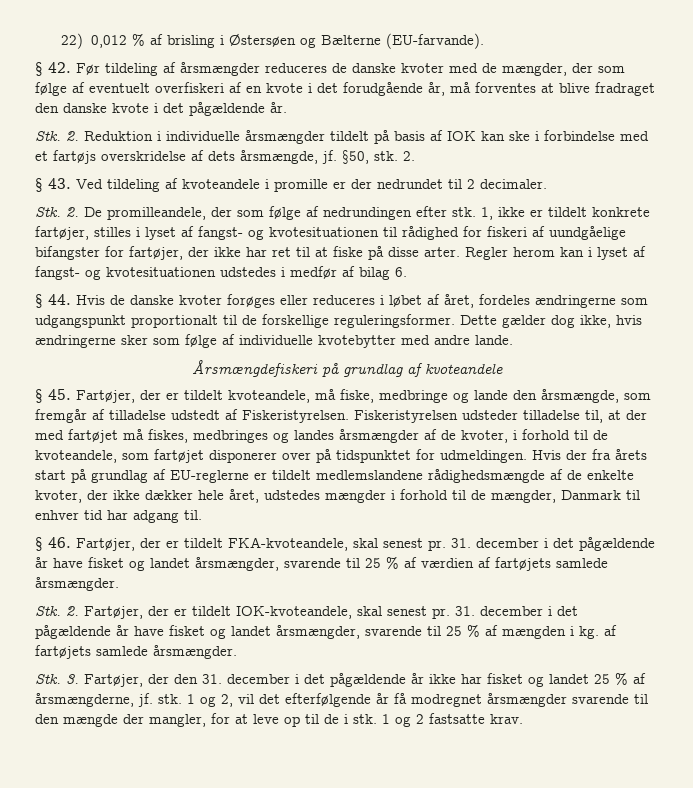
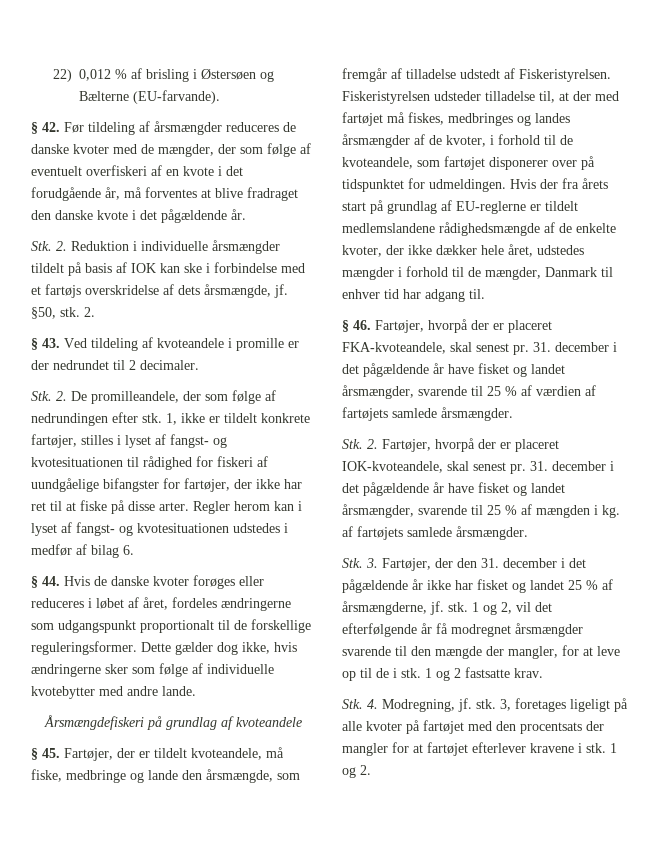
[140,538,223,548] der er tildelt -> [428,319,552,333] hvorpå der er placeret
[148,606,231,616] der er tildelt -> [435,438,559,452] hvorpå der er placeret
(523, 719) none -> [342,698,628,712] [342,720,604,734] [342,742,617,756] [342,765,371,778] // Stk. 4. Modregning, jf. stk. 3, foretages ligeligt på alle kvoter på fartøjet med den procentsats der mangler for at fartøjet efterlever kravene i stk. 1 og 2.

